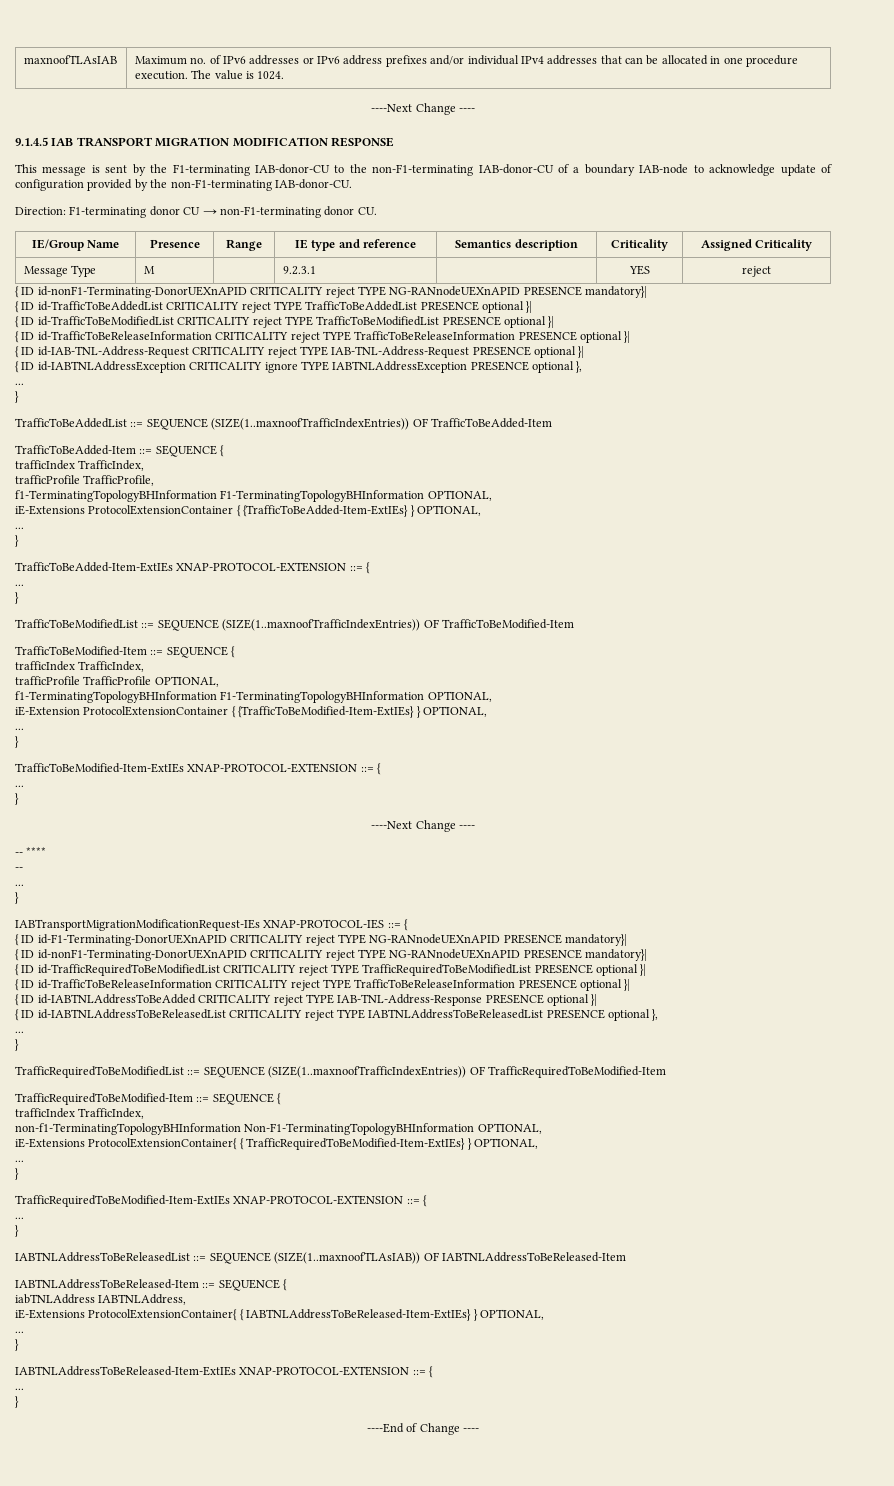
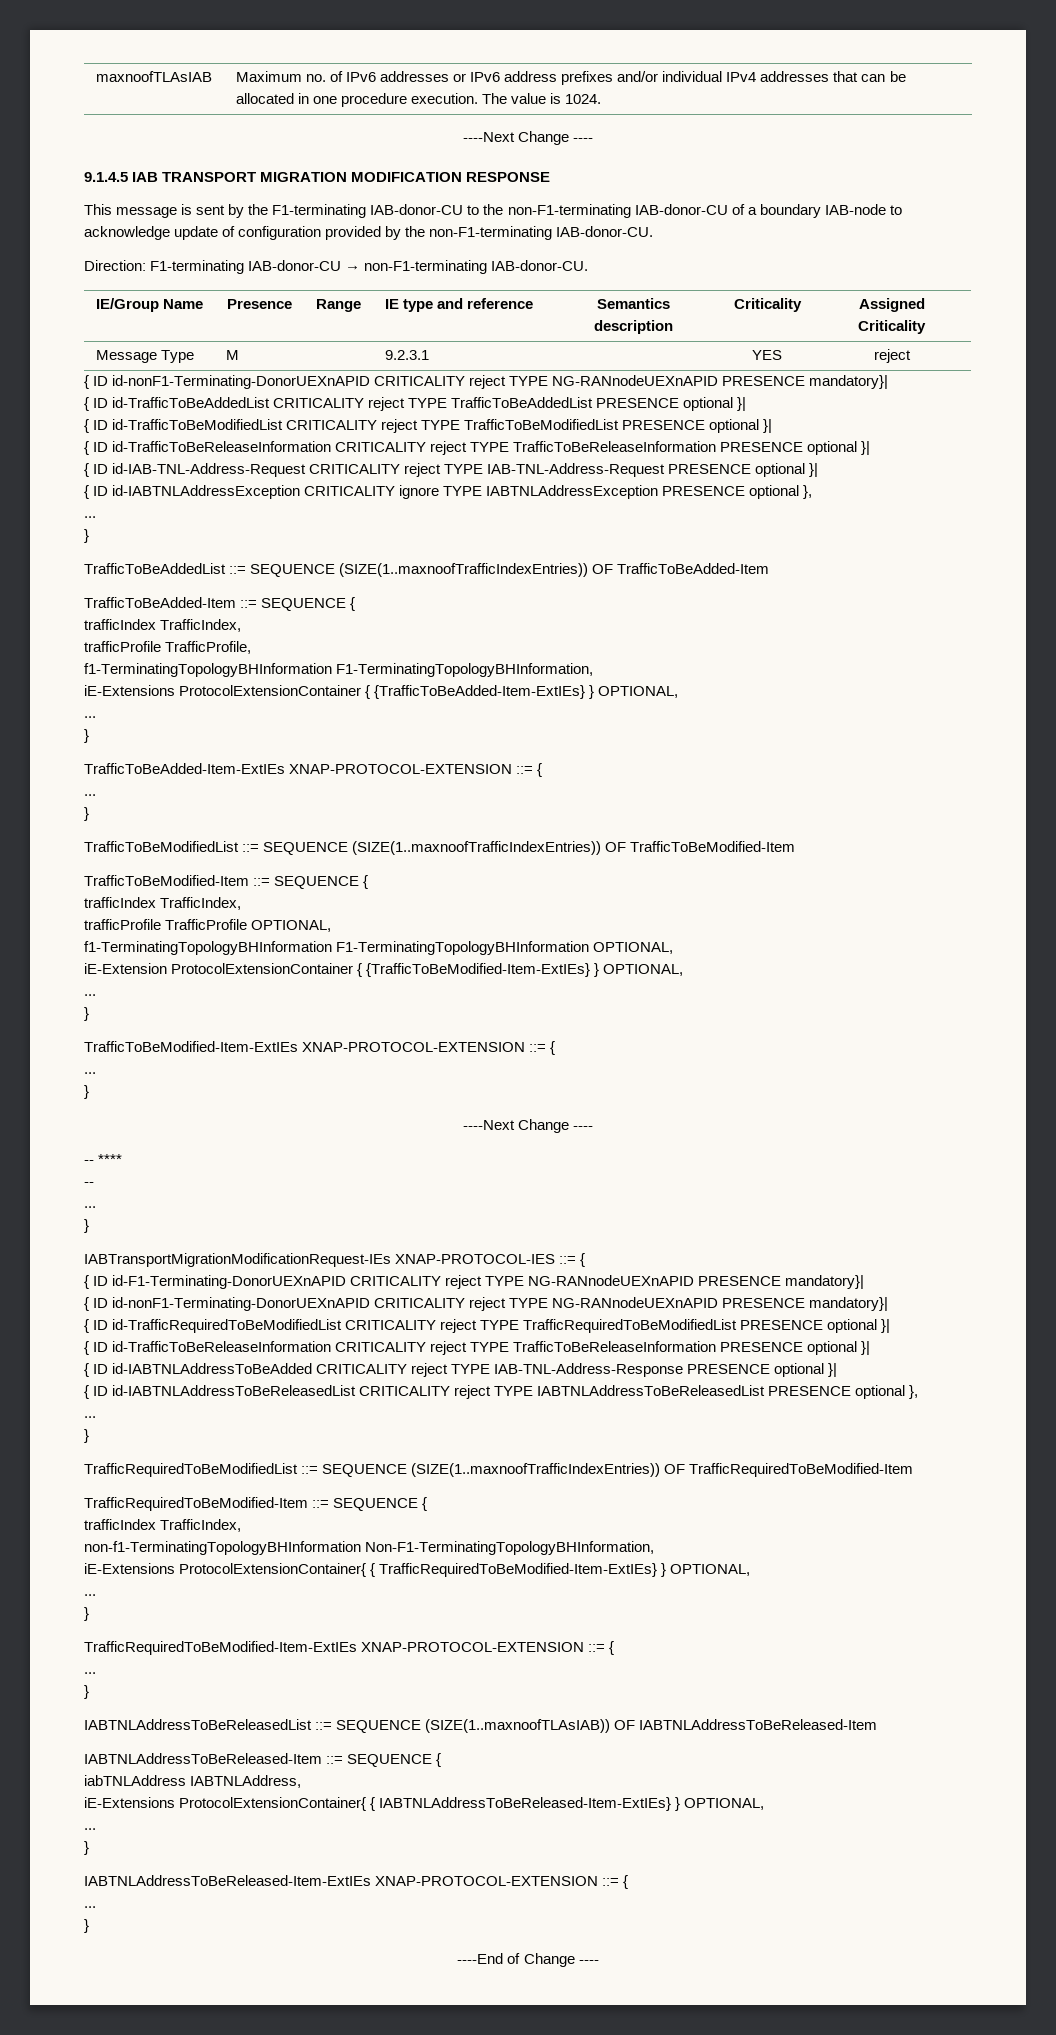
[149,206,377,218] donor CU → non-F1-terminating donor CU. -> [248,260,589,274] IAB-donor-CU → non-F1-terminating IAB-donor-CU.
[220,490,492,502] F1-TerminatingTopologyBHInformation OPTIONAL, -> [336,663,594,677] F1-TerminatingTopologyBHInformation,
[244,1123,542,1135] Non-F1-TerminatingTopologyBHInformation OPTIONAL, -> [365,1541,655,1555] Non-F1-TerminatingTopologyBHInformation,

